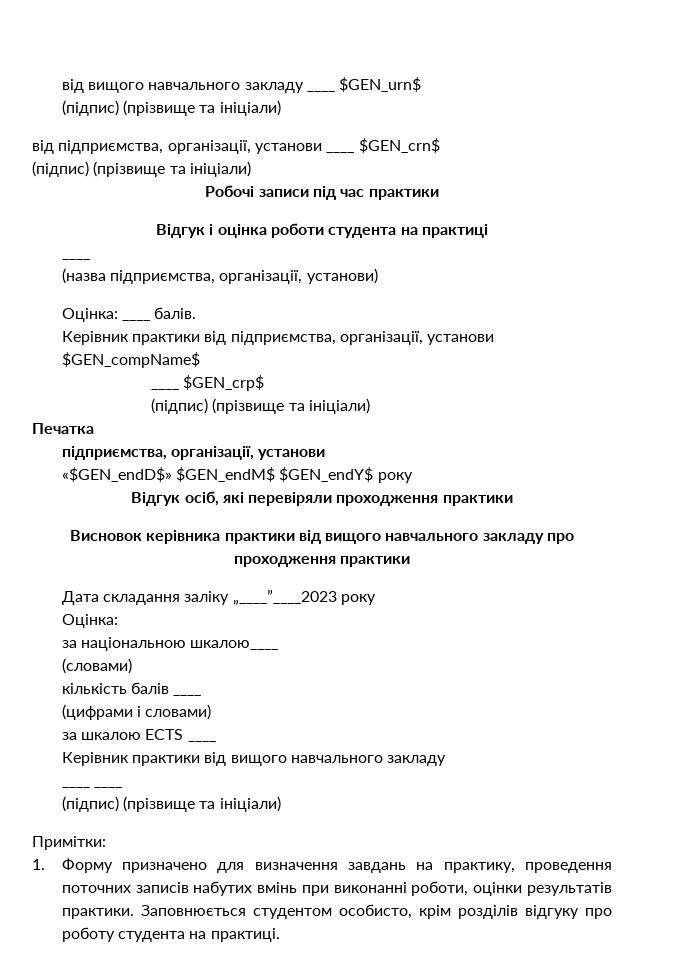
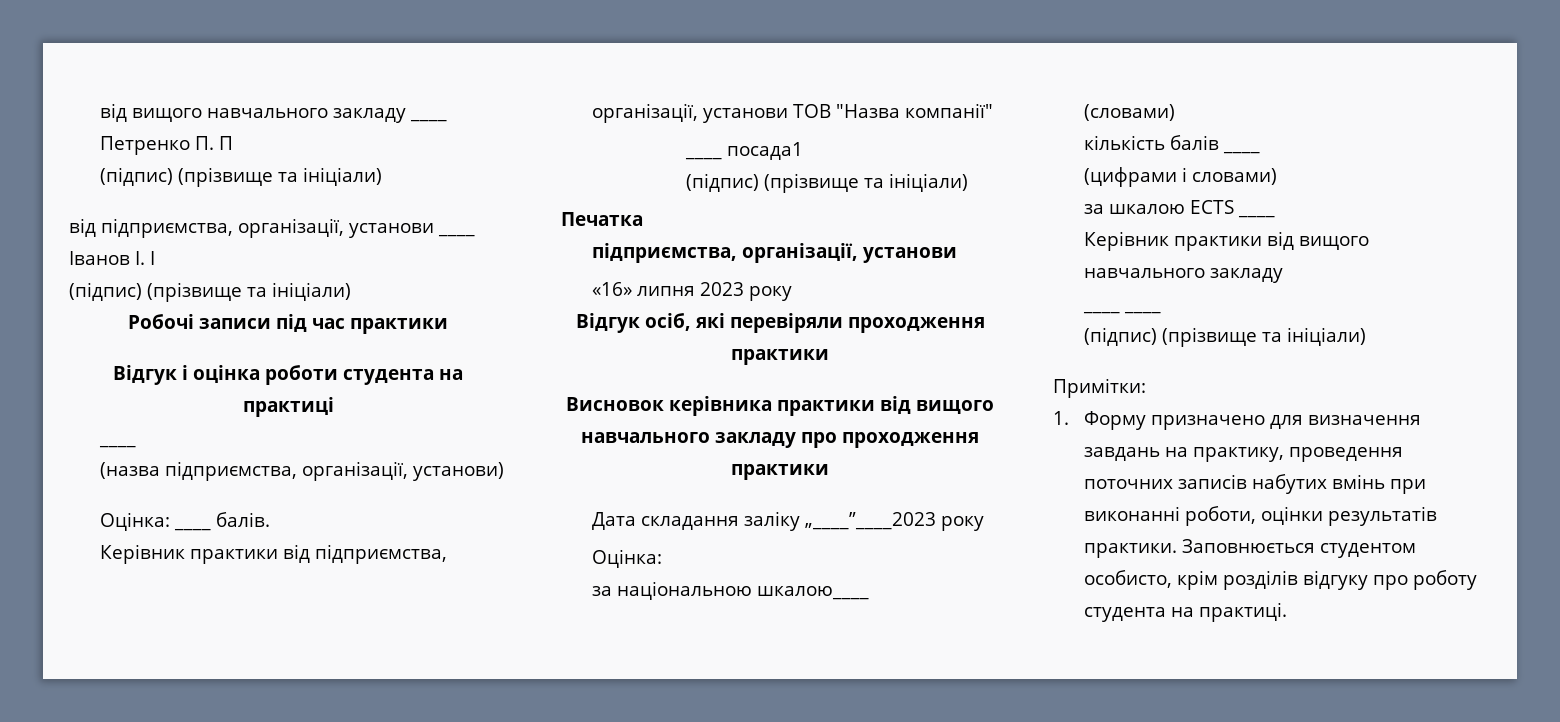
[339,77,422,92] $GEN_urn$ -> [100,136,234,155] Петренко П. П
[358,138,440,153] $GEN_crn$ -> [69,251,155,265] Іванов І. І
[61,352,200,368] [151,375,265,391] $GEN_compName$ // ____ $GEN_crp$ -> [793,103,994,118] [685,142,804,160] ТОВ "Назва компанії" // ____ посада1
[61,467,374,482] «$GEN_endD$» $GEN_endM$ $GEN_endY$ -> [592,282,745,296] «16» липня 2023

